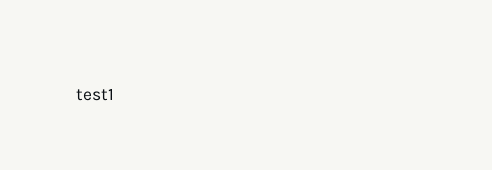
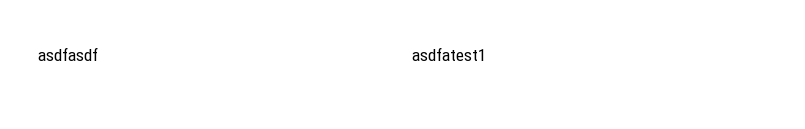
[76,88,114,101] test1 -> [38,47,98,61] [412,47,486,61] asdfasdf // asdfatest1

